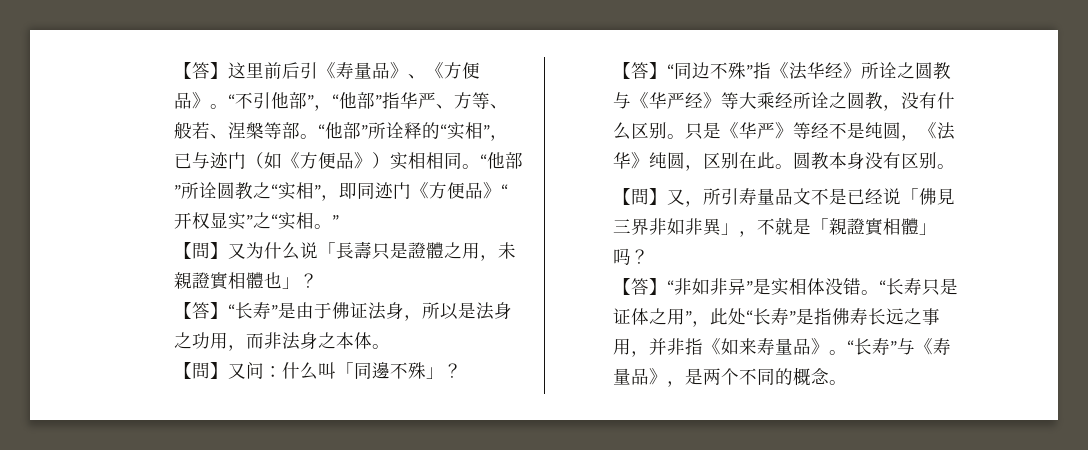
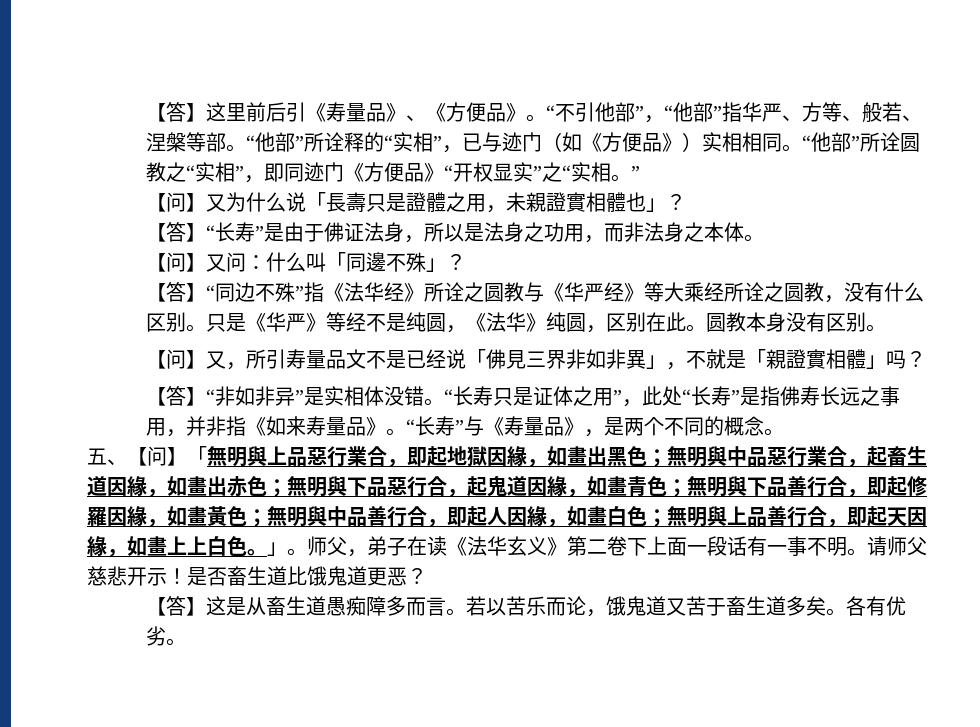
[192,242,211,259] 問 -> [165,192,186,212] 问
[192,362,211,379] 問 -> [165,252,186,272] 问
[631,188,650,205] 問 -> [165,349,186,369] 问
(848, 382) none -> [87,446,927,467] [87,475,927,497] [87,506,927,527] [87,536,927,557] [87,566,427,586] [145,596,906,617] [145,626,186,646] // 五、【问】「無明與上品惡行業合，即起地獄因緣，如畫出黑色；無明與中品惡行業合，起畜生道因緣，如畫出赤色；無明與下品惡行合，起鬼道因緣，如畫青色；無明與下品善行合，即起修羅因緣，如畫黃色；無明與中品善行合，即起人因緣，如畫白色；無明與上品善行合，即起天因緣，如畫上上白色。」。师父，弟子在读《法华玄义》第二卷下上面一段话有一事不明。请师父慈悲开示！是否畜生道比饿鬼道更恶？ // 【答】这是从畜生道愚痴障多而言。若以苦乐而论，饿鬼道又苦于畜生道多矣。各有优劣。

